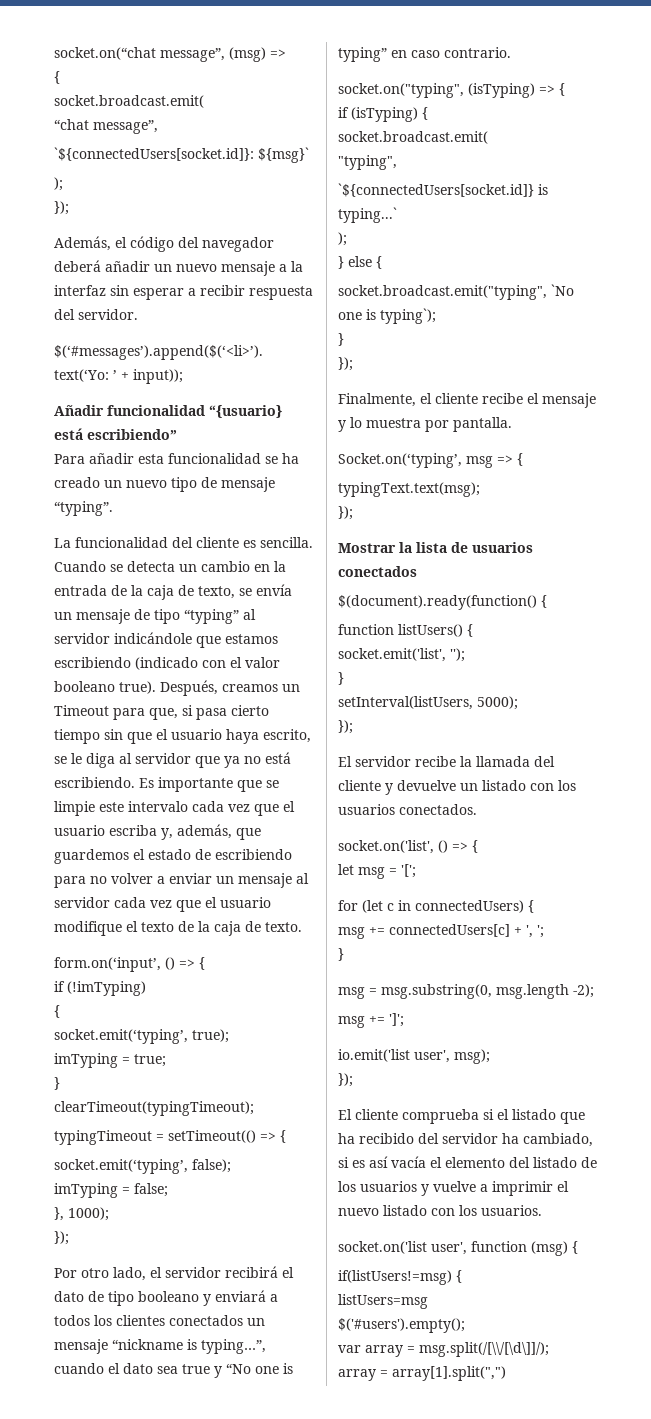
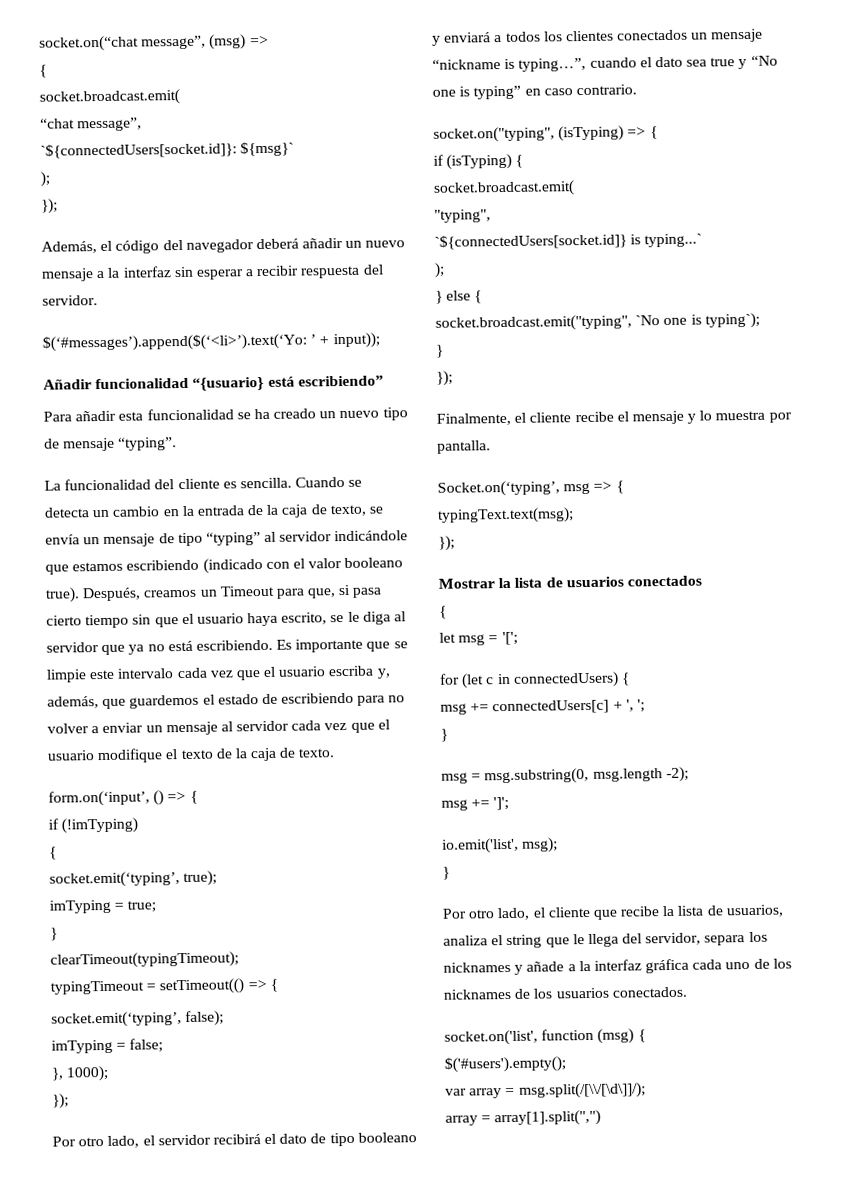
[338,595,547,610] [338,624,473,637] [338,648,465,662] [338,672,344,685] [338,696,518,710] [338,720,353,734] [338,756,555,767] [338,780,576,795] [338,804,477,815] [338,840,468,854] $(document).ready(function() { // function listUsers() { // socket.emit('list', ''); // } // setInterval(listUsers, 5000); // }); // El servidor recibe la llamada del cliente y devuelve un listado con los usuarios conectados. // socket.on('list', () => -> (702, 581) none
[338,1049,450,1063] io.emit('list user', -> [442,837,519,854] io.emit('list',
[338,1073,353,1087] [338,1109,585,1124] [338,1133,593,1147] [338,1156,597,1168] [338,1181,569,1196] [338,1205,542,1216] [338,1241,467,1255] }); // El cliente comprueba si el listado que ha recibido del servidor ha cambiado, si es así vacía el elemento del listado de los usuarios y vuelve a imprimir el nuevo listado con los usuarios. // socket.on('list user', -> [442,866,450,880] [442,904,784,921] [443,931,768,949] [443,958,792,975] [443,986,688,1000] [444,1029,538,1046] } // Por otro lado, el cliente que recibe la lista de usuarios, analiza el string que le llega del servidor, separa los nicknames y añade a la interfaz gráfica cada uno de los nicknames de los usuarios conectados. // socket.on('list',
[338,1270,462,1285] [338,1294,428,1309] // if(listUsers!=msg) { // listUsers=msg -> (646, 1036) none

